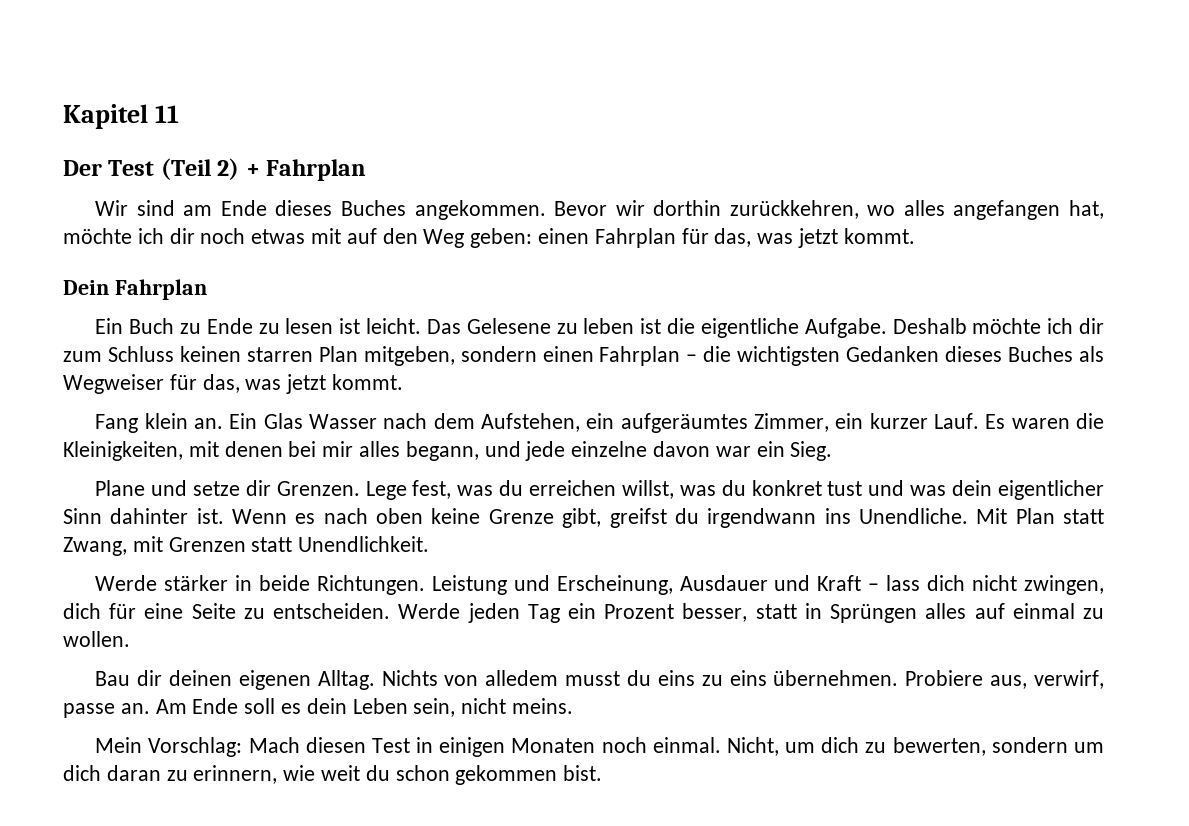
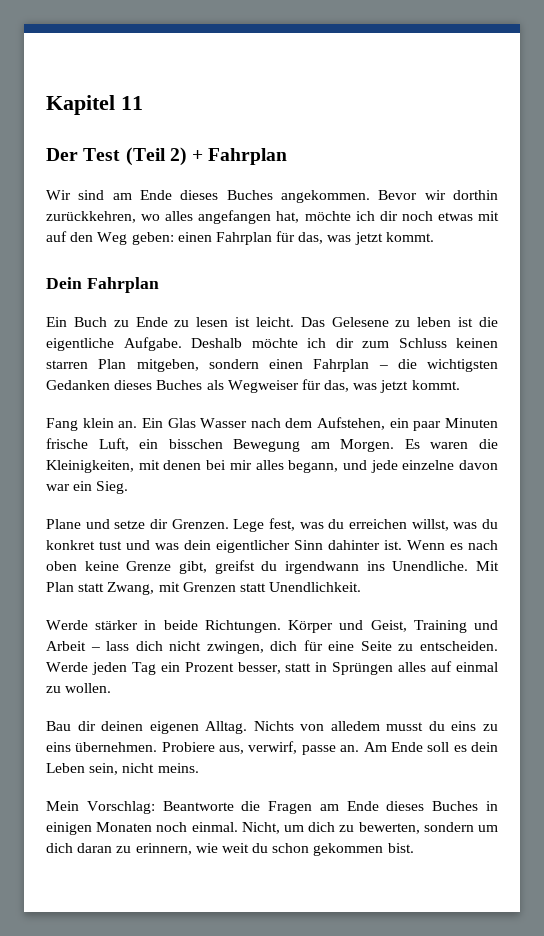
[620,413,979,433] aufgeräumtes Zimmer, ein kurzer Lauf. -> [413,418,498,431] [46,438,395,452] paar Minuten frische Luft, ein bisschen Bewegung am Morgen.
[431,575,862,595] Leistung und Erscheinung, Ausdauer und Kraft -> [288,620,498,633] [46,641,86,651] Körper und Geist, Training und Arbeit
[248,737,410,753] Mach diesen Test -> [162,801,479,814] Beantworte die Fragen am Ende dieses Buches

